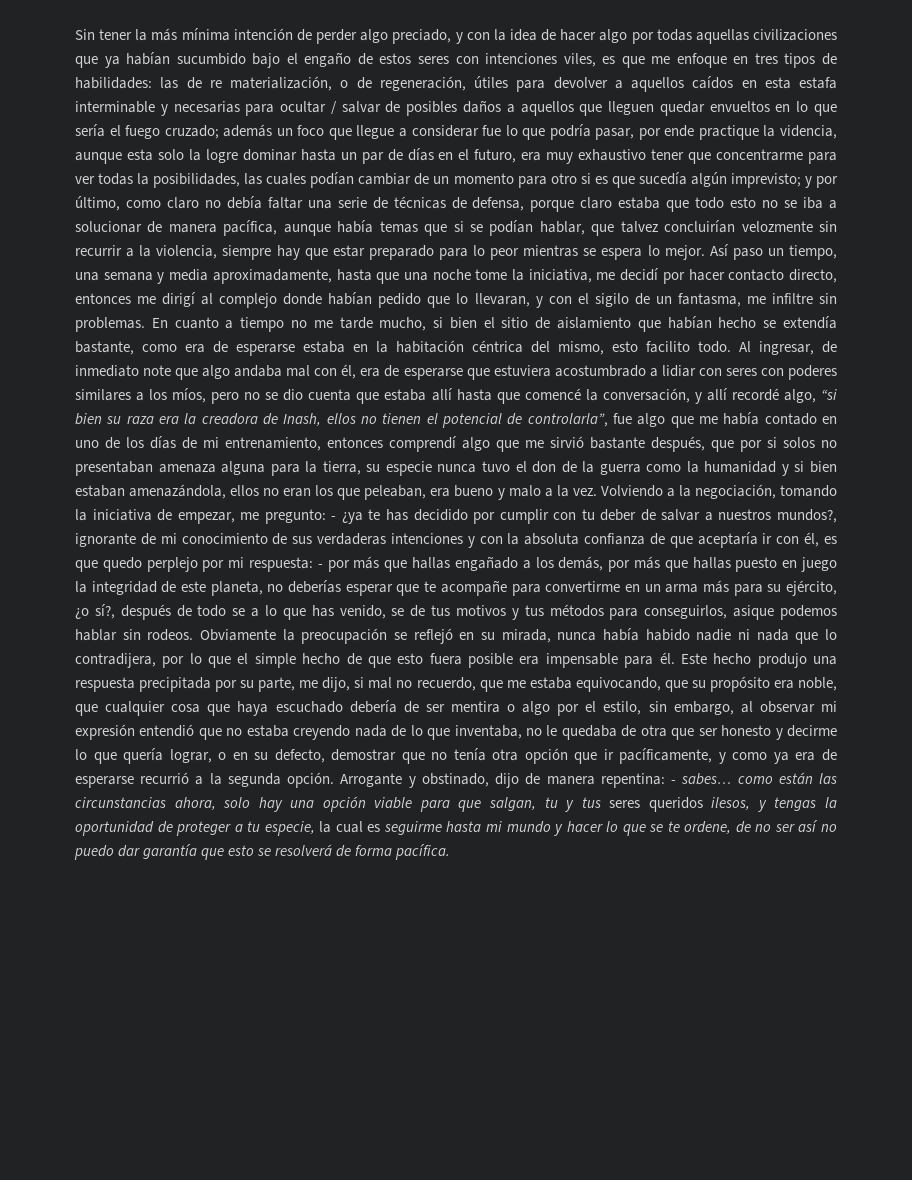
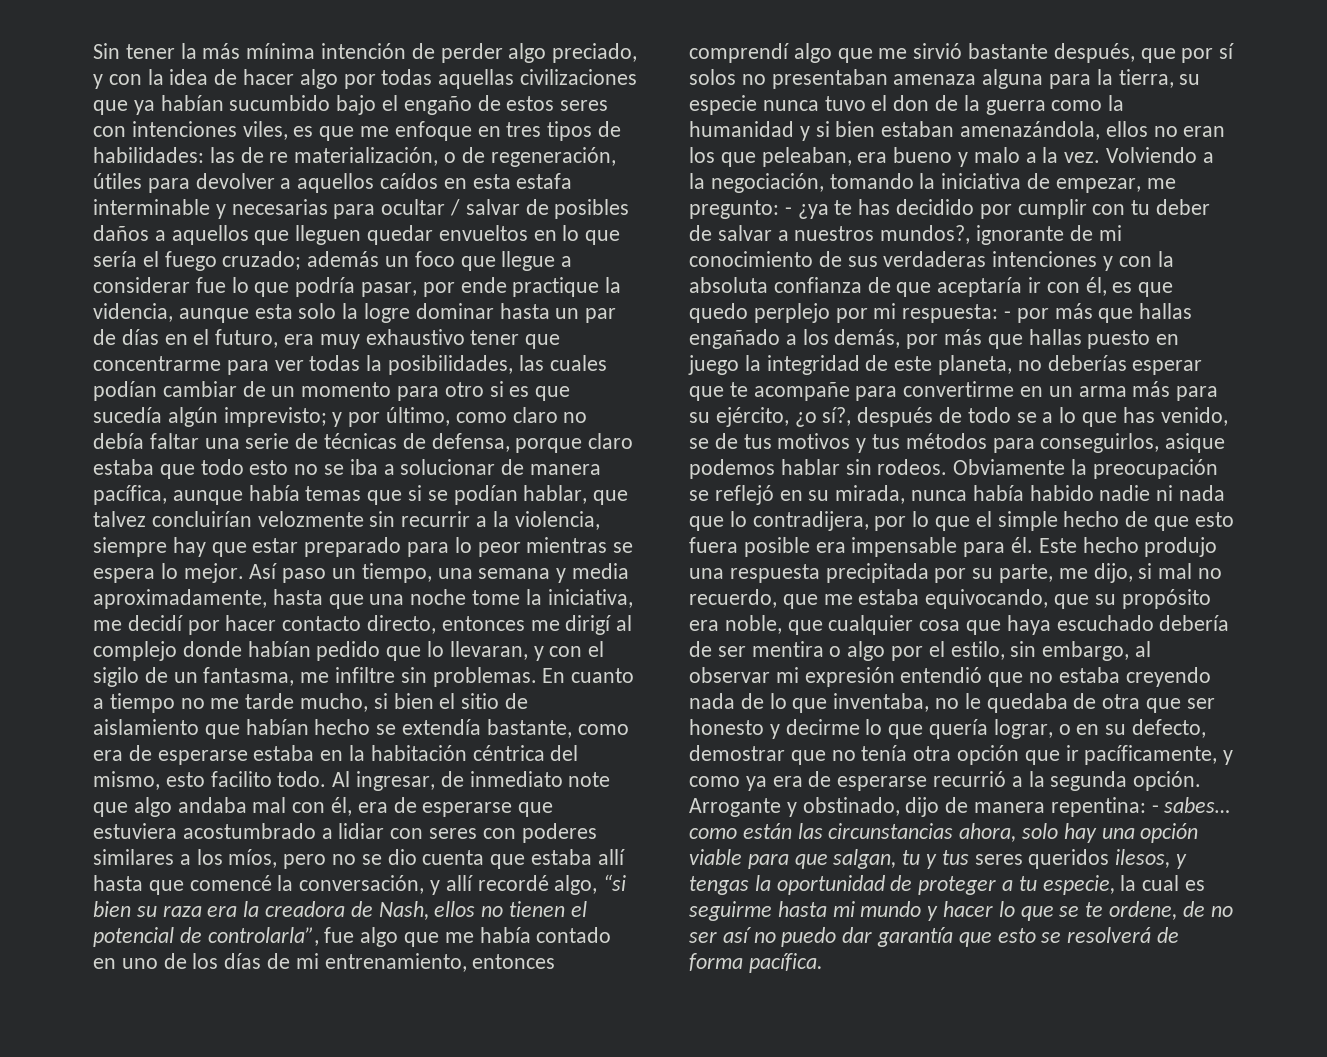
[283,413,322,427] Inash, -> [378,901,429,920] Nash,
[767,437,777,448] si -> [1219,43,1235,59] sí

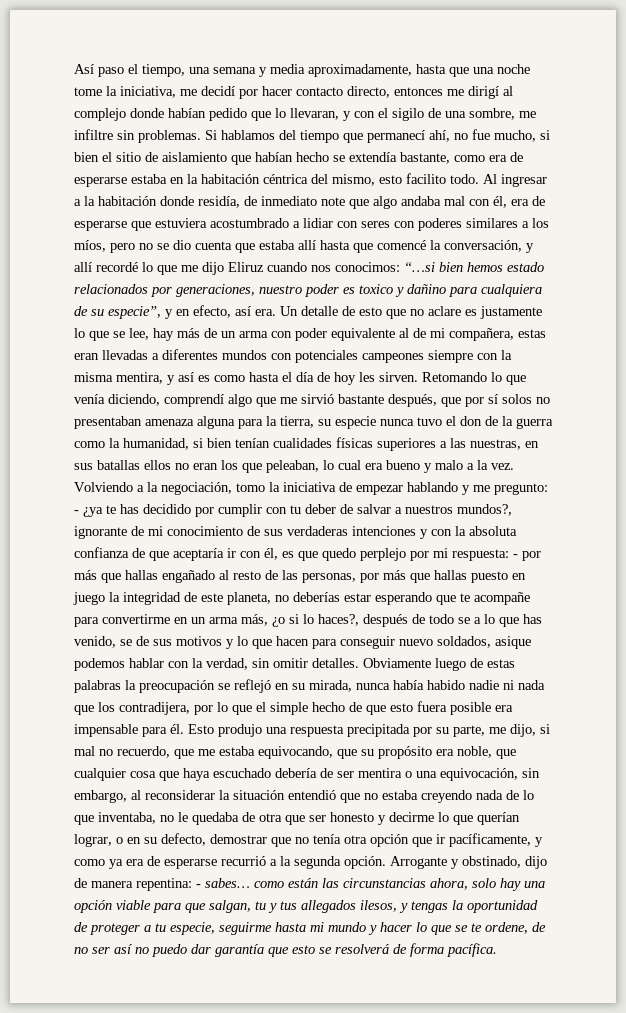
[93,43,638,63] [93,69,638,89] [93,95,609,115] [93,121,622,141] [93,147,616,167] [93,173,573,193] [93,199,630,219] [93,225,621,245] [93,251,573,271] [93,277,622,297] [93,303,617,323] [93,329,561,349] [93,355,607,375] [93,381,571,401] [93,407,588,427] [93,433,634,453] [93,459,602,479] [93,485,629,505] [93,511,600,530] [93,537,634,557] [93,563,244,583] Sin tener la más mínima intención de perder algo preciado, y con la idea de hacer algo por todas aquellas civilizaciones que ya habían sucumbido bajo el engaño de estos seres con intenciones viles, es que me enfoque en tres tipos de habilidades: las de re materialización, o de regeneración, útiles para devolver a aquellos caídos en esta estafa interminable y necesarias para ocultar / salvar de posibles daños a aquellos que lleguen quedar envueltos en lo que sería el fuego cruzado; además un foco que llegue a considerar fue lo que podría pasar, por ende practique la videncia, aunque esta solo la logre dominar hasta un par de días en el futuro, era muy exhaustivo tener que concentrarme para ver todas la posibilidades, las cuales podían cambiar de un momento para otro si es que sucedía algún imprevisto; y por último, como claro no debía faltar una serie de técnicas de defensa, porque claro estaba que todo esto no se iba a solucionar de manera pacífica, aunque había temas que si se podían hablar, que talvez concluirían velozmente sin recurrir a la violencia, siempre hay que estar preparado para lo peor mientras se espera lo mejor. -> (74, 69) none
[332,568,357,579] un -> [128,64,138,74] el
[173,667,295,686] un fantasma, -> [445,108,515,120] una sombre,
[542,668,635,683] [93,693,295,713] En cuanto a tiempo no me tarde -> [205,129,490,143] Si hablamos del tiempo que permanecí ahí, no fue
[356,771,436,791] ingresar, -> [501,174,547,187] [74,196,240,208] ingresar a la habitación donde residía,
[554,874,627,895] [93,901,587,920] [93,927,612,947] [93,953,556,972] algo, “si bien su raza era la creadora de Nash, ellos no tienen el potencial de controlarla”, fue algo que me había contado en uno de los días de mi entrenamiento, entonces -> [142,262,544,275] [74,284,542,297] [74,305,542,319] [74,328,546,341] [74,349,512,363] [74,372,526,385] [74,394,160,406] lo que me dijo Eliruz cuando nos conocimos: “…si bien hemos estado relacionados por generaciones, nuestro poder es toxico y dañino para cualquiera de su especie”, y en efecto, así era. Un detalle de esto que no aclare es justamente lo que se lee, hay más de un arma con poder equivalente al de mi compañera, estas eran llevadas a diferentes mundos con potenciales campeones siempre con la misma mentira, y así es como hasta el día de hoy les sirven. Retomando lo que venía diciendo,
[689,121,1101,141] humanidad y si bien estaban amenazándola, -> [123,437,539,451] [74,460,140,470] humanidad, si bien tenían cualidades físicas superiores a las nuestras, en sus batallas
(852, 157) none -> [323,460,361,470] lo cual
[829,173,914,189] tomando -> [236,483,265,492] tomo
[1055,178,1141,193] empezar, -> [356,482,470,495] empezar hablando y
[785,329,901,348] a los demás, -> [219,570,356,583] al resto de las personas,
[1132,360,1203,375] esperar -> [344,592,432,605] estar esperando
[1132,381,1219,401] [689,407,852,427] más para su ejército, ¿o sí?, -> [241,614,359,627] más, ¿o si lo haces?,
[743,434,772,449] tus -> [153,639,172,646] sus
[872,433,1226,453] [689,459,1066,479] tus métodos para conseguirlos, asique podemos hablar sin rodeos. Obviamente -> [237,636,531,649] [74,658,515,671] [74,680,121,693] lo que hacen para conseguir nuevo soldados, asique podemos hablar con la verdad, sin omitir detalles. Obviamente luego de estas palabras
[729,511,747,527] lo -> [98,702,115,712] los
[1038,537,1139,553] Este hecho -> [188,724,214,734] Esto
[847,641,1152,661] [689,667,895,687] algo por el estilo, sin embargo, al observar mi expresión -> [416,768,540,781] [74,790,285,803] una equivocación, sin embargo, al reconsiderar la situación
[929,719,989,739] quería -> [477,812,520,825] querían
[974,849,1110,869] seres queridos -> [301,900,356,913] allegados
[1120,875,1206,891] la cual es -> (215, 928) none

